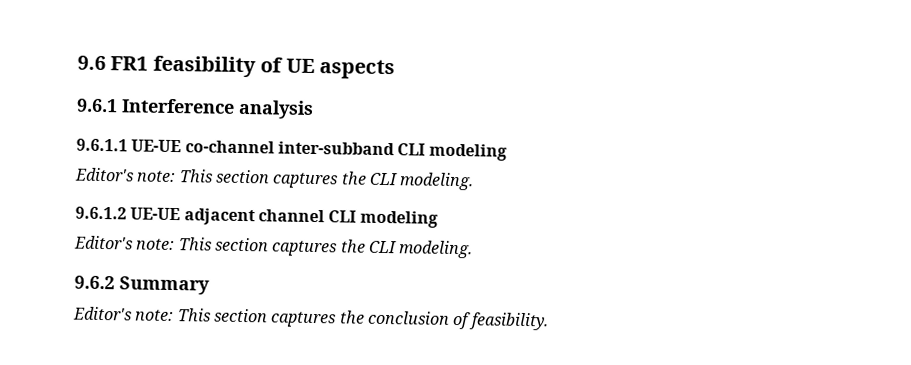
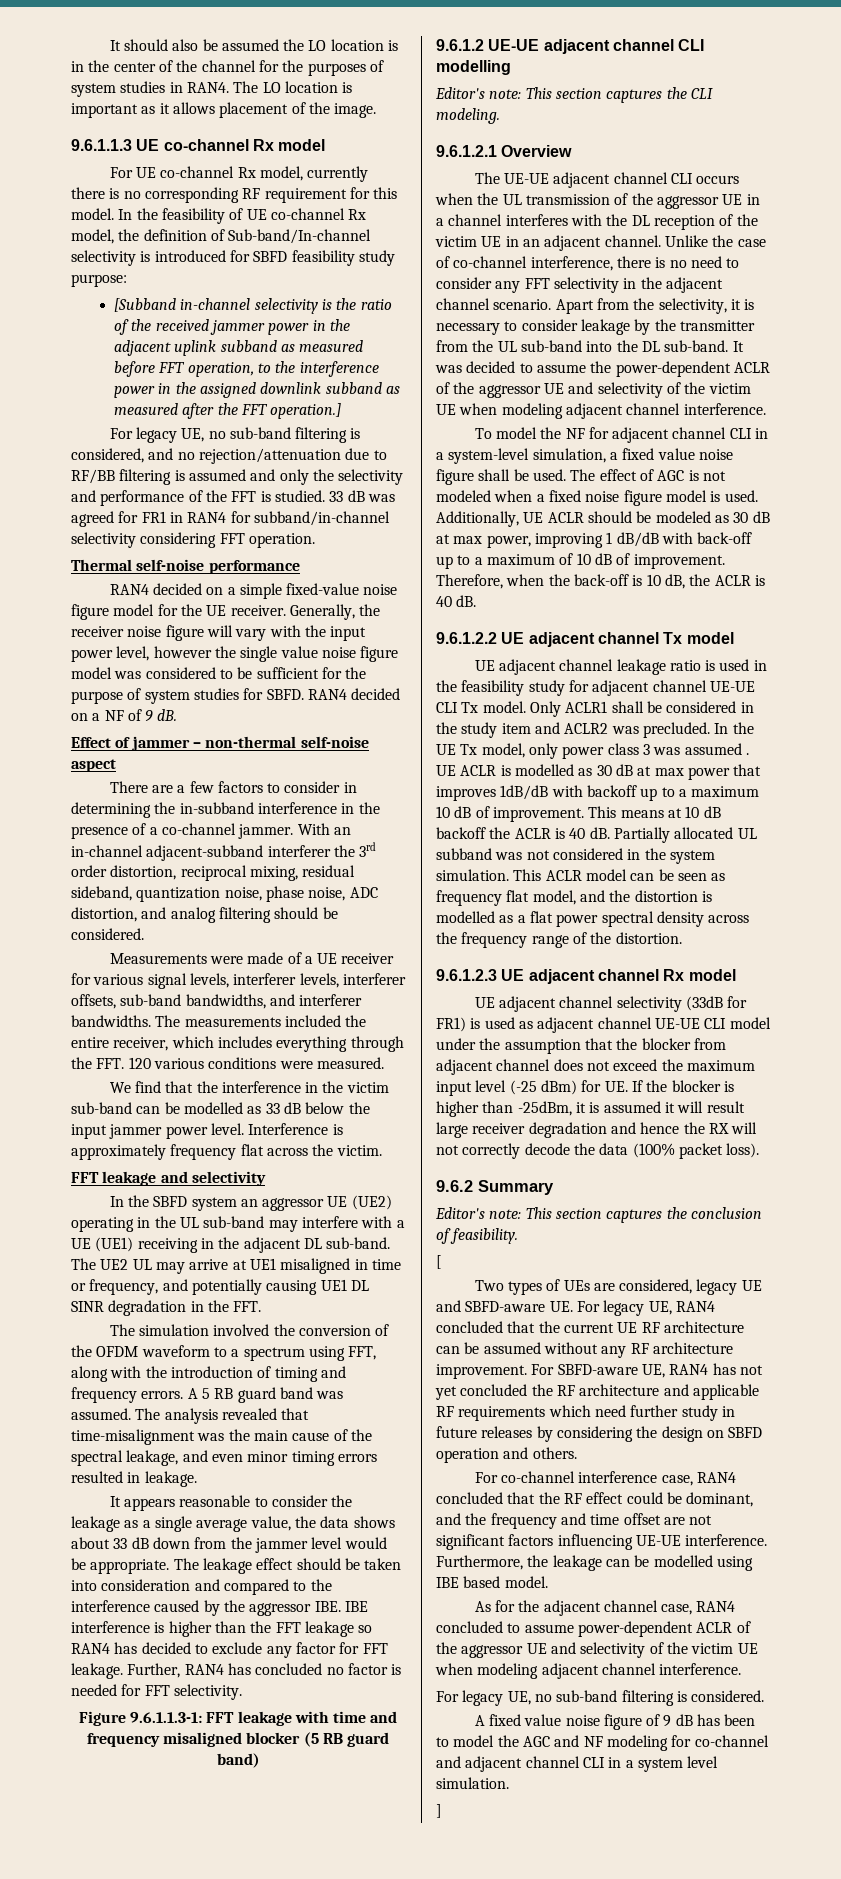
[77,55,395,80] [76,98,314,119] [76,138,507,161] [74,167,475,191] [75,206,438,228] [74,235,474,259] 9.6 FR1 feasibility of UE aspects // 9.6.1 Interference analysis // 9.6.1.1 UE-UE co-channel inter-subband CLI modeling // Editor's note: This section captures the CLI modeling. // 9.6.1.2 UE-UE adjacent channel CLI modeling // Editor's note: This section captures the CLI modeling. -> [109,39,399,51] [71,60,384,76] [71,81,353,97] [71,102,377,118] [71,139,326,151] [109,166,369,182] [71,187,398,203] [71,208,367,224] [71,229,372,244] [71,250,395,266] [71,274,127,287] [114,298,392,314] [114,319,350,335] [114,340,364,356] [114,361,379,377] [114,382,400,398] [114,403,342,419] [109,427,361,443] [71,448,387,464] [71,469,404,485] [71,490,395,506] [71,511,390,527] [71,532,315,548] [71,559,300,574] [109,583,398,599] [71,604,381,620] [71,625,367,641] [71,646,399,662] [71,667,367,679] [71,688,401,704] [71,709,177,722] [71,736,369,751] [71,759,116,772] [109,781,357,793] [71,802,380,818] [71,823,351,839] [71,842,377,861] [71,865,356,881] [71,886,378,902] [71,907,338,923] [71,928,144,940] [109,952,395,964] [71,973,406,989] [71,994,363,1009] [71,1015,367,1027] [71,1036,404,1052] [71,1057,384,1069] [109,1081,389,1093] [71,1102,370,1114] [71,1123,343,1139] [71,1144,382,1160] [71,1171,266,1186] [109,1195,392,1211] [71,1216,405,1232] [71,1237,391,1253] [71,1258,401,1274] [71,1279,369,1295] [71,1300,262,1316] [109,1324,390,1336] [71,1345,377,1361] [71,1366,346,1382] [71,1387,344,1403] [71,1408,310,1424] [71,1429,372,1445] [71,1450,377,1466] [71,1471,197,1487] [109,1495,353,1511] [71,1516,395,1532] [71,1537,387,1553] [71,1558,402,1574] [71,1579,332,1595] [71,1600,368,1616] [71,1621,373,1637] [71,1642,388,1658] [71,1663,402,1679] [71,1684,242,1700] [78,1711,398,1726] [86,1732,390,1747] [216,1753,260,1768] [436,39,705,54] [436,60,511,75] [435,87,713,103] [436,108,500,124] [436,145,573,157] [474,172,740,188] [435,193,760,209] [436,214,758,230] [435,235,766,251] [436,256,740,271] [436,277,723,293] [436,298,755,314] [436,319,755,335] [436,340,744,352] [435,361,770,377] [436,382,751,398] [436,403,766,419] [474,427,769,443] [436,448,733,464] [436,469,726,485] [436,490,758,506] [436,511,770,527] [436,532,753,548] [436,553,725,569] [436,574,765,589] [436,595,477,607] [436,632,734,647] [474,659,767,675] [436,680,755,696] [436,701,754,717] [436,722,754,738] [436,743,749,759] [436,764,762,780] [436,785,760,801] [436,806,721,822] [436,827,757,843] [436,848,715,864] [436,869,726,881] [436,890,712,906] [436,911,750,927] [436,932,682,948] [436,969,736,984] [474,996,748,1012] [436,1017,771,1033] [436,1038,726,1054] [436,1059,755,1075] [436,1080,734,1096] [436,1101,745,1117] [436,1122,758,1138] [436,1143,760,1159] It should also be assumed the LO location is in the center of the channel for the purposes of system studies in RAN4. The LO location is important as it allows placement of the image. // 9.6.1.1.3 UE co-channel Rx model // For UE co-channel Rx model, currently there is no corresponding RF requirement for this model. In the feasibility of UE co-channel Rx model, the definition of Sub-band/In-channel selectivity is introduced for SBFD feasibility study purpose: // [Subband in-channel selectivity is the ratio of the received jammer power in the adjacent uplink subband as measured before FFT operation, to the interference power in the assigned downlink subband as measured after the FFT operation.] // For legacy UE, no sub-band filtering is considered, and no rejection/attenuation due to RF/BB filtering is assumed and only the selectivity and performance of the FFT is studied. 33 dB was agreed for FR1 in RAN4 for subband/in-channel selectivity considering FFT operation. // Thermal self-noise performance // RAN4 decided on a simple fixed-value noise figure model for the UE receiver. Generally, the receiver noise figure will vary with the input power level, however the single value noise figure model was considered to be sufficient for the purpose of system studies for SBFD. RAN4 decided on a NF of 9 dB. // Effect of jammer – non-thermal self-noise aspect // There are a few factors to consider in determining the in-subband interference in the presence of a co-channel jammer. With an in-channel adjacent-subband interferer the 3rd order distortion, reciprocal mixing, residual sideband, quantization noise, phase noise, ADC distortion, and analog filtering should be considered. // Measurements were made of a UE receiver for various signal levels, interferer levels, interferer offsets, sub-band bandwidths, and interferer bandwidths. The measurements included the entire receiver, which includes everything through the FFT. 120 various conditions were measured. // We find that the interference in the victim sub-band can be modelled as 33 dB below the input jammer power level. Interference is approximately frequency flat across the victim. // FFT leakage and selectivity // In the SBFD system an aggressor UE (UE2) operating in the UL sub-band may interfere with a UE (UE1) receiving in the adjacent DL sub-band. The UE2 UL may arrive at UE1 misaligned in time or frequency, and potentially causing UE1 DL SINR degradation in the FFT. // The simulation involved the conversion of the OFDM waveform to a spectrum using FFT, along with the introduction of timing and frequency errors. A 5 RB guard band was assumed. The analysis revealed that time-misalignment was the main cause of the spectral leakage, and even minor timing errors resulted in leakage. // It appears reasonable to consider the leakage as a single average value, the data shows about 33 dB down from the jammer level would be appropriate. The leakage effect should be taken into consideration and compared to the interference caused by the aggressor IBE. IBE interference is higher than the FFT leakage so RAN4 has decided to exclude any factor for FFT leakage. Further, RAN4 has concluded no factor is needed for FFT selectivity. // Figure 9.6.1.1.3-1: FFT leakage with time and frequency misaligned blocker (5 RB guard band) // 9.6.1.2 UE-UE adjacent channel CLI modelling // Editor's note: This section captures the CLI modeling. // 9.6.1.2.1 Overview // The UE-UE adjacent channel CLI occurs when the UL transmission of the aggressor UE in a channel interferes with the DL reception of the victim UE in an adjacent channel. Unlike the case of co-channel interference, there is no need to consider any FFT selectivity in the adjacent channel scenario. Apart from the selectivity, it is necessary to consider leakage by the transmitter from the UL sub-band into the DL sub-band. It was decided to assume the power-dependent ACLR of the aggressor UE and selectivity of the victim UE when modeling adjacent channel interference. // To model the NF for adjacent channel CLI in a system-level simulation, a fixed value noise figure shall be used. The effect of AGC is not modeled when a fixed noise figure model is used. Additionally, UE ACLR should be modeled as 30 dB at max power, improving 1 dB/dB with back-off up to a maximum of 10 dB of improvement. Therefore, when the back-off is 10 dB, the ACLR is 40 dB. // 9.6.1.2.2 UE adjacent channel Tx model // UE adjacent channel leakage ratio is used in the feasibility study for adjacent channel UE-UE CLI Tx model. Only ACLR1 shall be considered in the study item and ACLR2 was precluded. In the UE Tx model, only power class 3 was assumed . UE ACLR is modelled as 30 dB at max power that improves 1dB/dB with backoff up to a maximum 10 dB of improvement. This means at 10 dB backoff the ACLR is 40 dB. Partially allocated UL subband was not considered in the system simulation. This ACLR model can be seen as frequency flat model, and the distortion is modelled as a flat power spectral density across the frequency range of the distortion. // 9.6.1.2.3 UE adjacent channel Rx model // UE adjacent channel selectivity (33dB for FR1) is used as adjacent channel UE-UE CLI model under the assumption that the blocker from adjacent channel does not exceed the maximum input level (-25 dBm) for UE. If the blocker is higher than -25dBm, it is assumed it will result large receiver degradation and hence the RX will not correctly decode the data (100% packet loss).
(549, 321) none -> [436,1255,442,1269] [474,1279,762,1295] [436,1300,715,1316] [436,1321,744,1333] [436,1342,733,1358] [436,1363,763,1379] [435,1384,759,1400] [436,1405,735,1421] [436,1426,763,1442] [436,1447,577,1463] [474,1471,736,1486] [436,1492,754,1507] [436,1513,713,1529] [436,1534,768,1550] [436,1555,753,1571] [436,1576,548,1588] [474,1600,736,1616] [436,1621,751,1637] [436,1642,758,1658] [435,1663,742,1679] [436,1690,765,1706] [474,1714,756,1730] [436,1735,769,1751] [436,1756,719,1772] [436,1777,509,1789] [436,1804,442,1818] // [ // Two types of UEs are considered, legacy UE and SBFD-aware UE. For legacy UE, RAN4 concluded that the current UE RF architecture can be assumed without any RF architecture improvement. For SBFD-aware UE, RAN4 has not yet concluded the RF architecture and applicable RF requirements which need further study in future releases by considering the design on SBFD operation and others. // For co-channel interference case, RAN4 concluded that the RF effect could be dominant, and the frequency and time offset are not significant factors influencing UE-UE interference. Furthermore, the leakage can be modelled using IBE based model. // As for the adjacent channel case, RAN4 concluded to assume power-dependent ACLR of the aggressor UE and selectivity of the victim UE when modeling adjacent channel interference. // For legacy UE, no sub-band filtering is considered. // A fixed value noise figure of 9 dB has been to model the AGC and NF modeling for co-channel and adjacent channel CLI in a system level simulation. // ]

